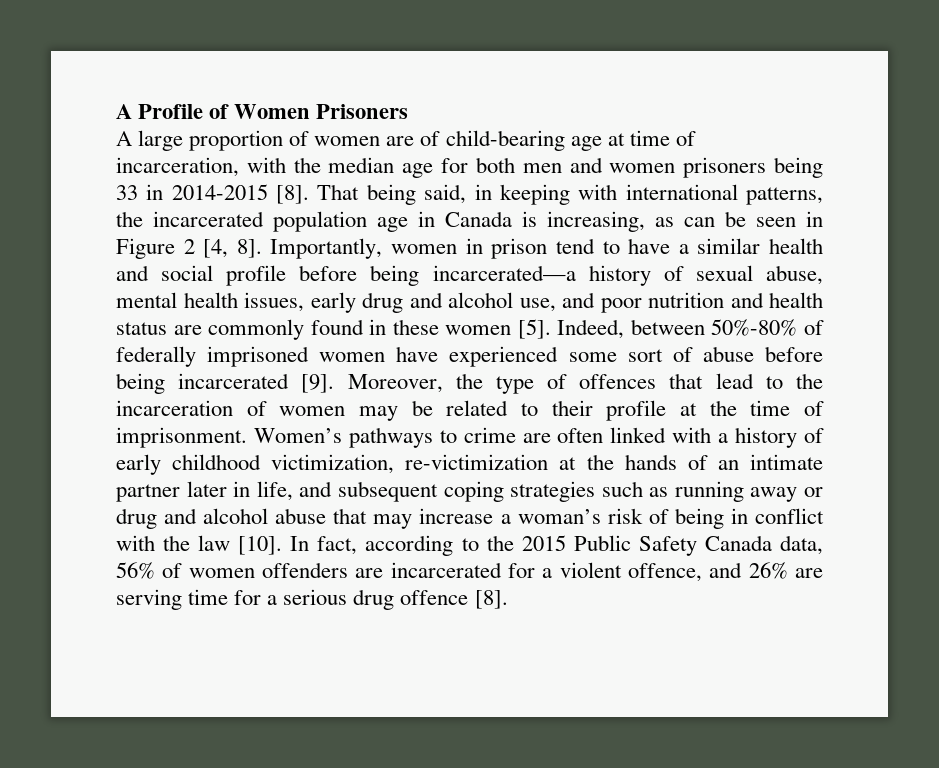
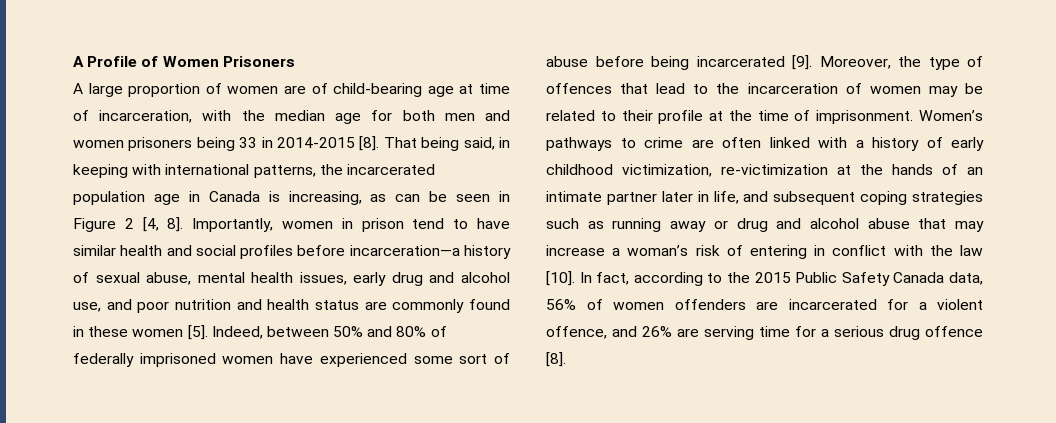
[678,244,689,254] a -> (511, 223) none
[226,265,576,286] profile before being incarcerated—a -> [240,245,460,259] profiles before incarceration—a
[711,319,798,336] 50%-80% -> [333,326,427,337] 50% and 80%
[674,508,724,529] being -> [750,245,807,259] entering

